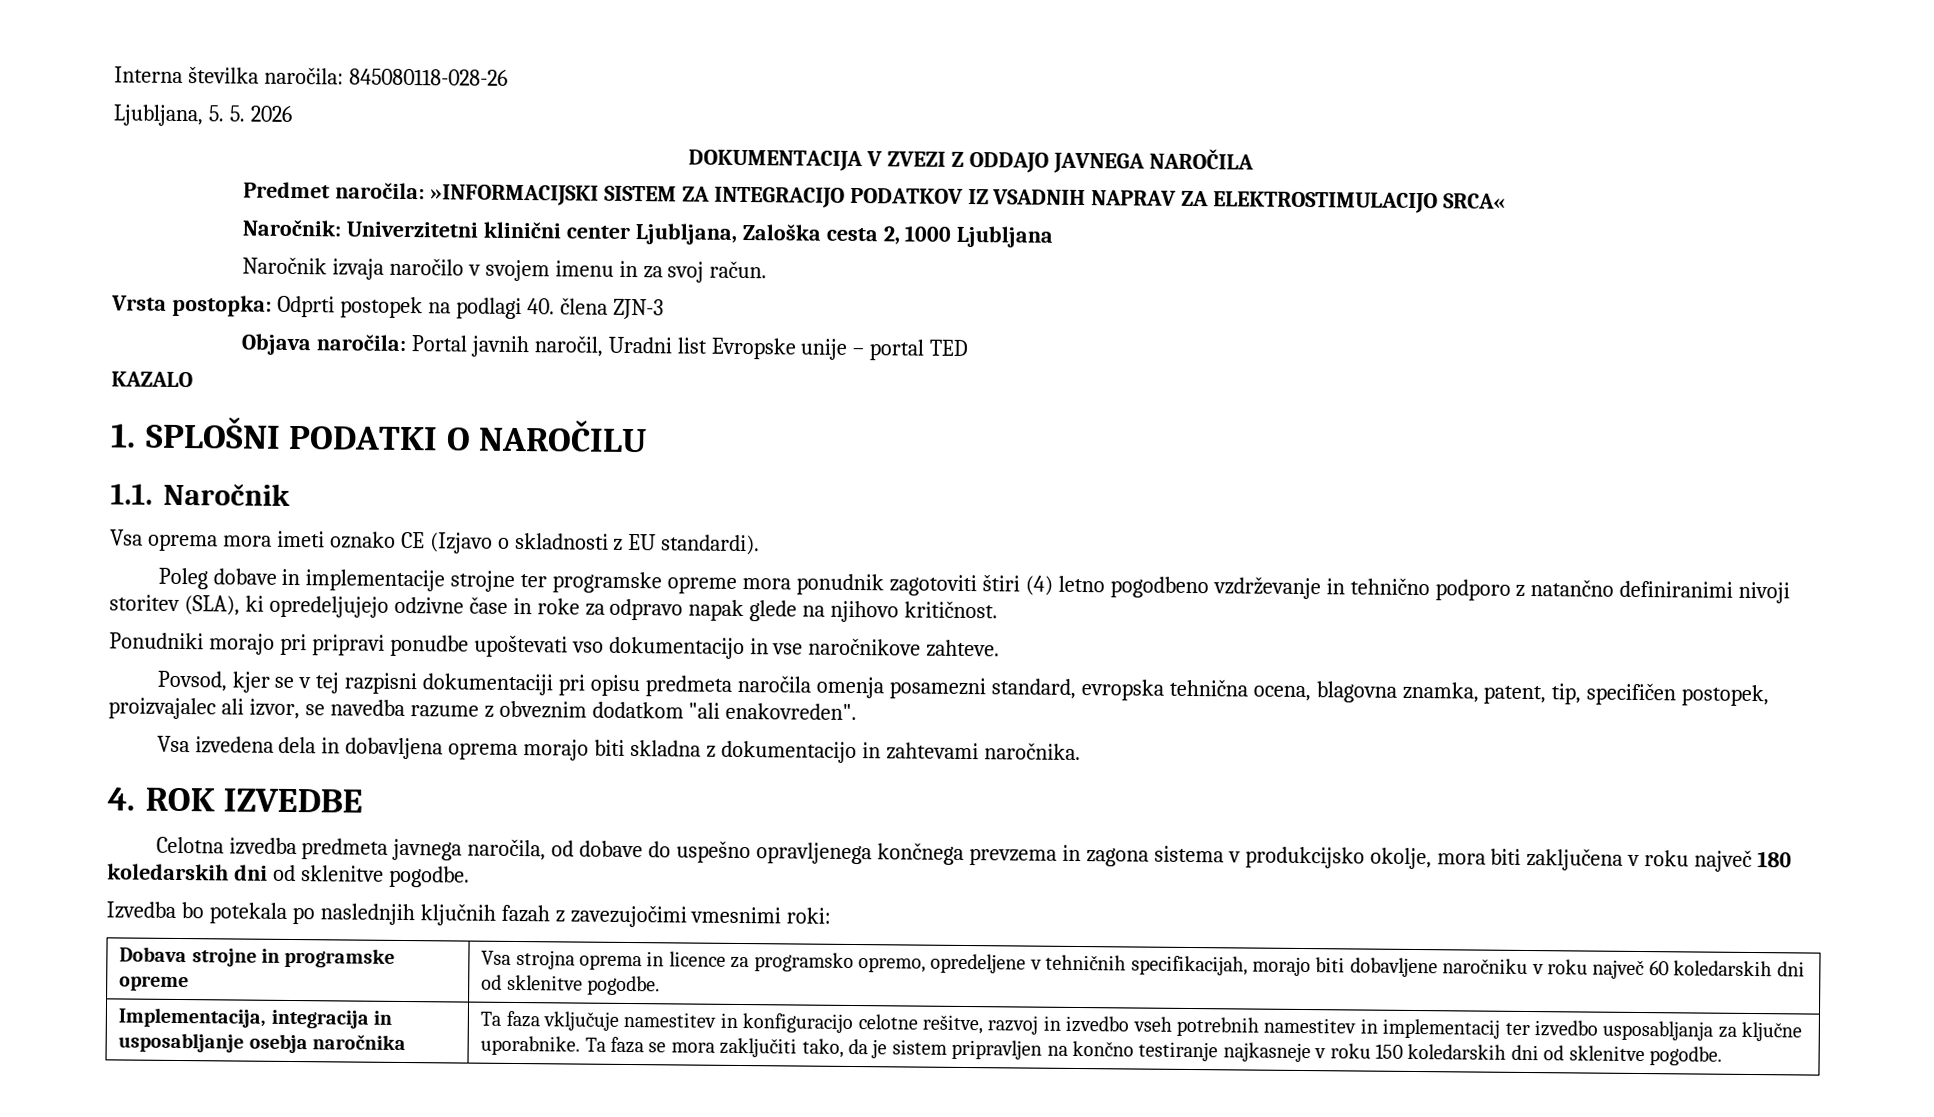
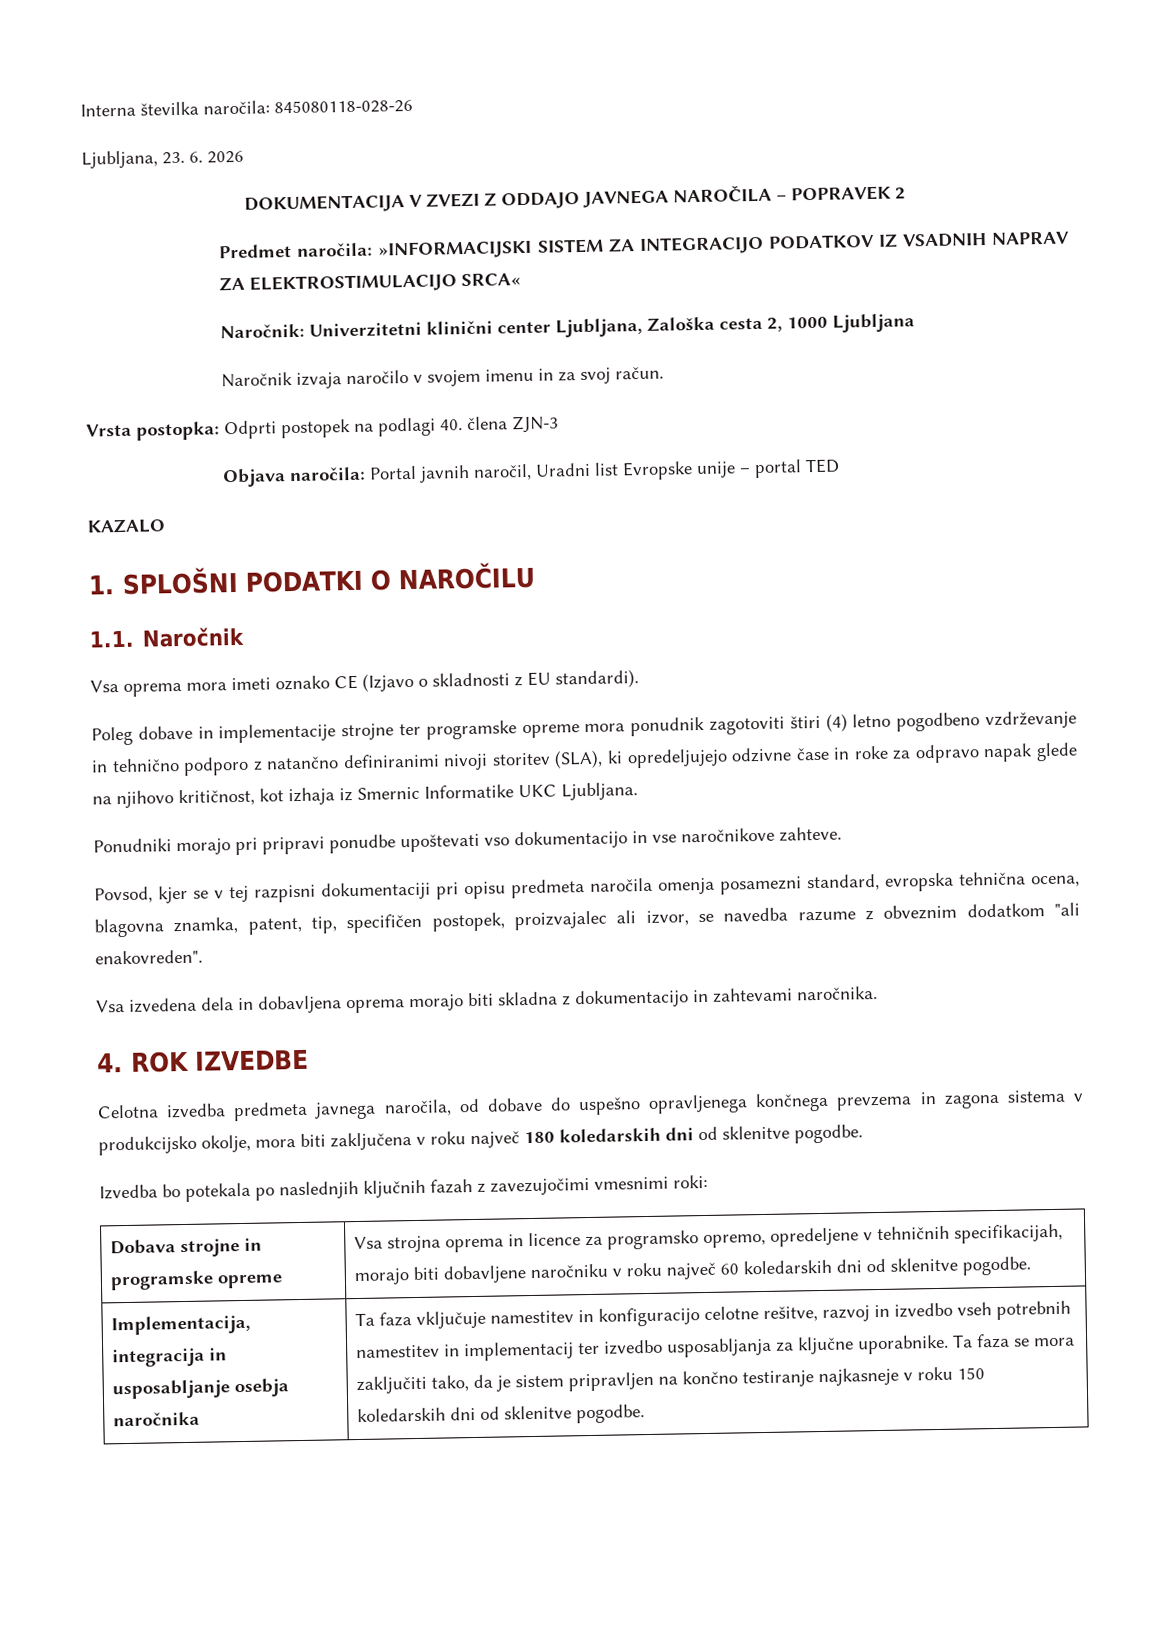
[207,105,246,122] 5. 5. -> [162,151,203,165] 23. 6.
(1254, 159) none -> [776,185,906,202] – POPRAVEK 2
[904,600,999,619] kritičnost. -> [178,782,638,807] kritičnost, kot izhaja iz Smernic Informatike UKC Ljubljana.

